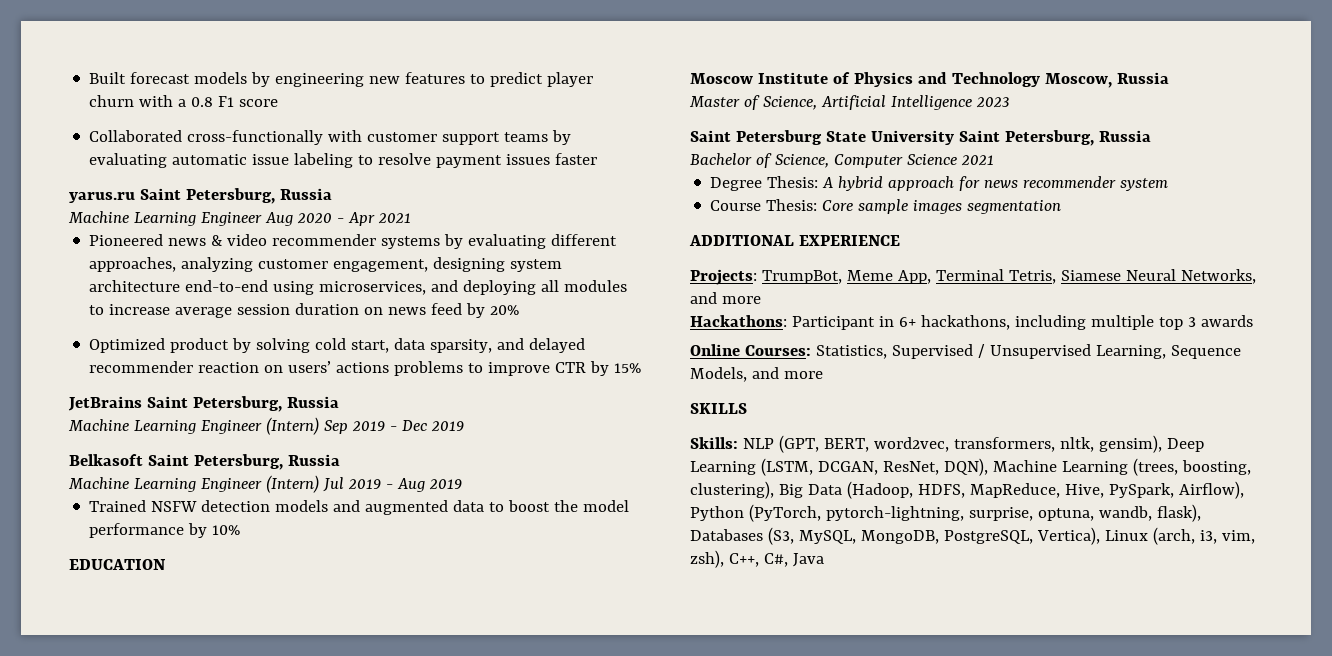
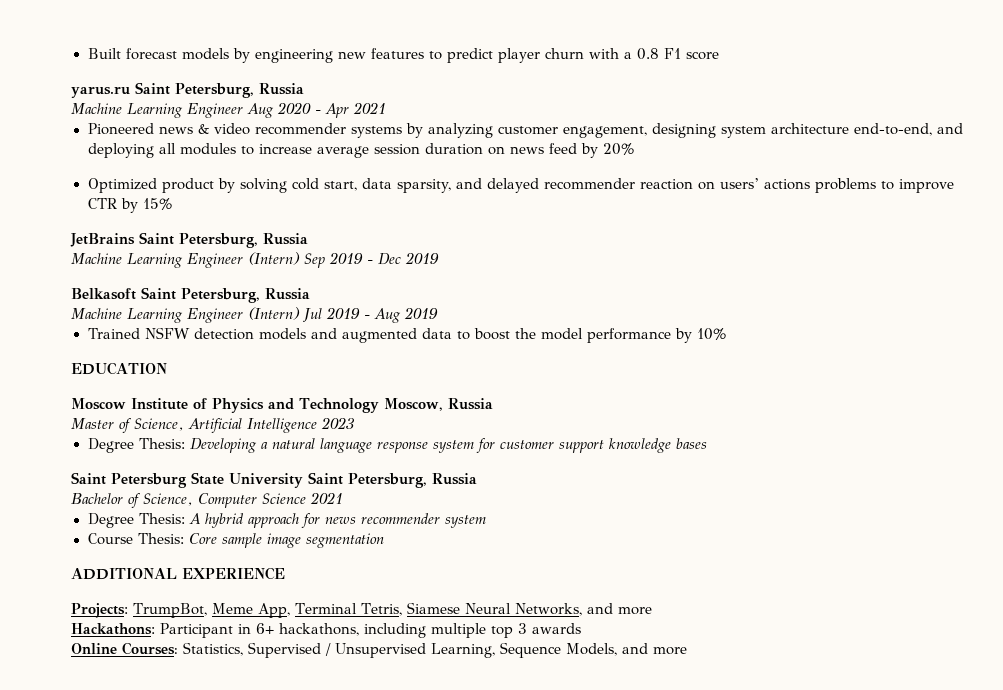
[89,130,572,145] [89,153,598,168] // Collaborated cross-functionally with customer support teams by evaluating automatic issue labeling to resolve payment issues faster -> (719, 55) none
[468,234,618,249] [89,257,177,272] evaluating different approaches, -> (423, 130) none
[185,280,427,295] end-to-end using microservices, -> [853,123,932,136] end-to-end,
(1010, 102) none -> [87,438,707,453] // Degree Thesis: Developing a natural language response system for customer support knowledge bases
[913,200,963,214] images -> [266,533,301,548] image
[690,403,747,414] [690,435,1204,453] [690,458,1251,476] [690,481,1244,499] [690,504,1201,522] [690,527,1255,545] [690,550,824,568] // SKILLS // Skills: NLP (GPT, BERT, word2vec, transformers, nltk, gensim), Deep Learning (LSTM, DCGAN, ResNet, DQN), Machine Learning (trees, boosting, clustering), Big Data (Hadoop, HDFS, MapReduce, Hive, PySpark, Airflow), Python (PyTorch, pytorch-lightning, surprise, optuna, wandb, flask), Databases (S3, MySQL, MongoDB, PostgreSQL, Vertica), Linux (arch, i3, vim, zsh), C++, C#, Java -> (687, 651) none

